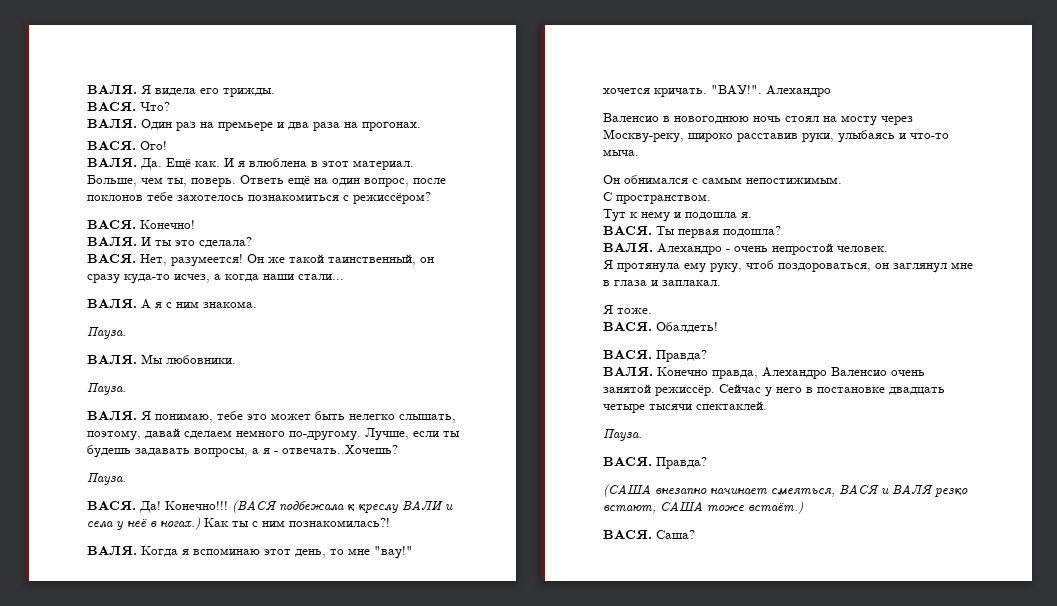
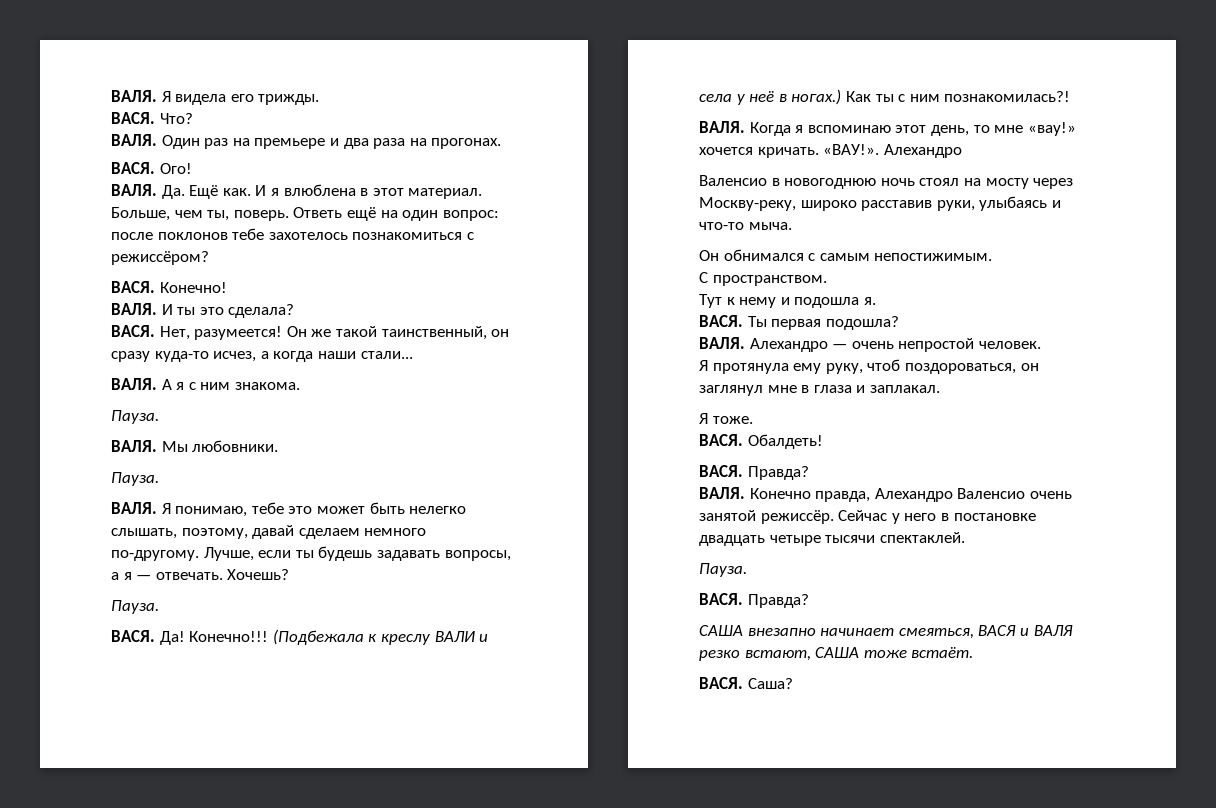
[364,178,409,187] вопрос, -> [442,210,499,221] вопрос:
[274,451,278,454] - -> [136,575,152,580] —
[232,500,344,513] (ВАСЯ подбежала -> [272,629,364,645] (Подбежала
[374,546,413,559] "вау!" -> [1027,122,1076,136] «вау!»
[711,85,762,95] "ВАУ!". -> [823,144,880,155] «ВАУ!».
[726,249,730,252] - -> [832,344,848,349] —
[603,484,651,497] (САША -> [699,625,743,636] САША
[748,501,803,514] встаёт.) -> [911,647,974,658] встаёт.

